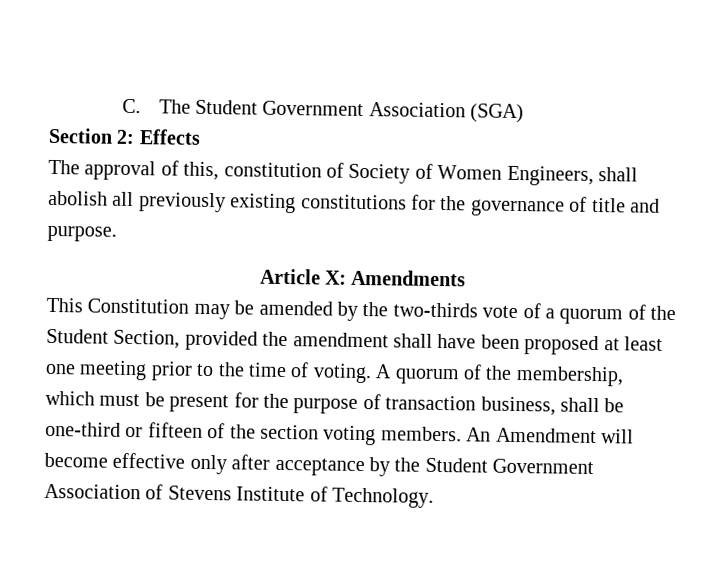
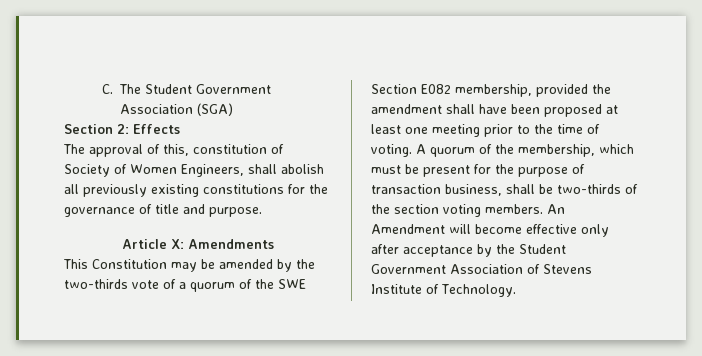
[46,328,181,349] Student Section, -> [278,279,306,289] [371,84,532,97] SWE Section E082 membership,
[45,421,203,438] one-third or fifteen -> [557,184,621,194] two-thirds

